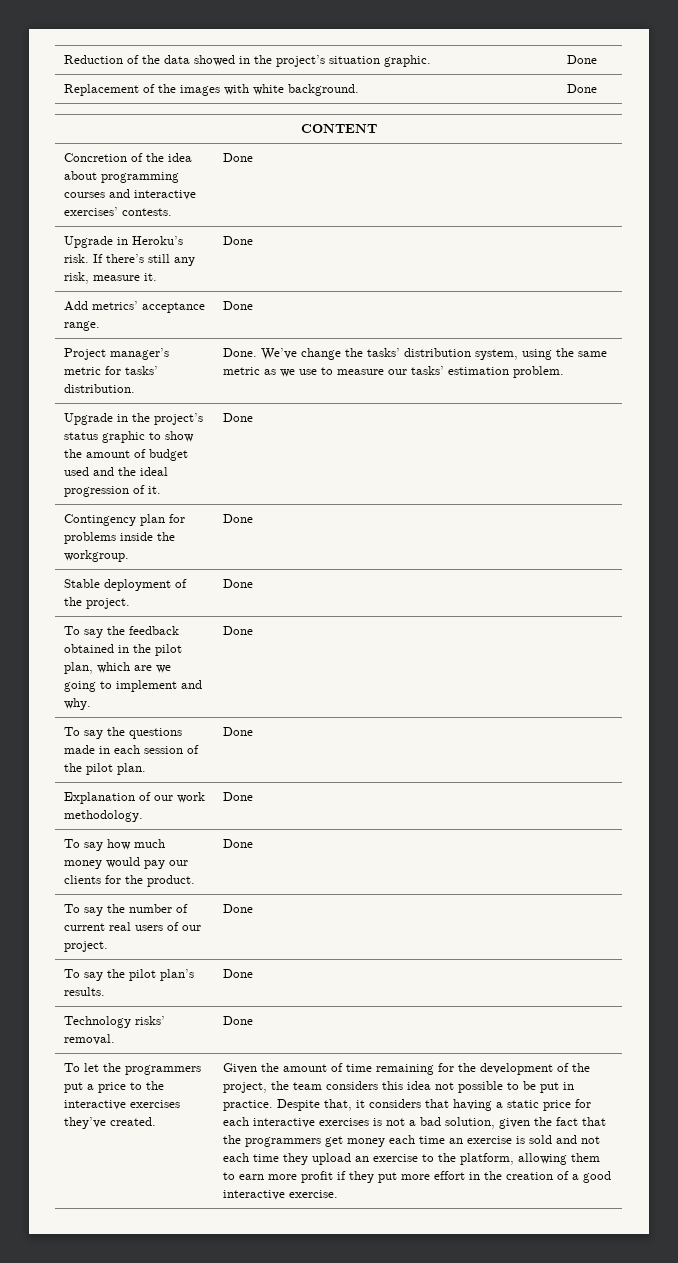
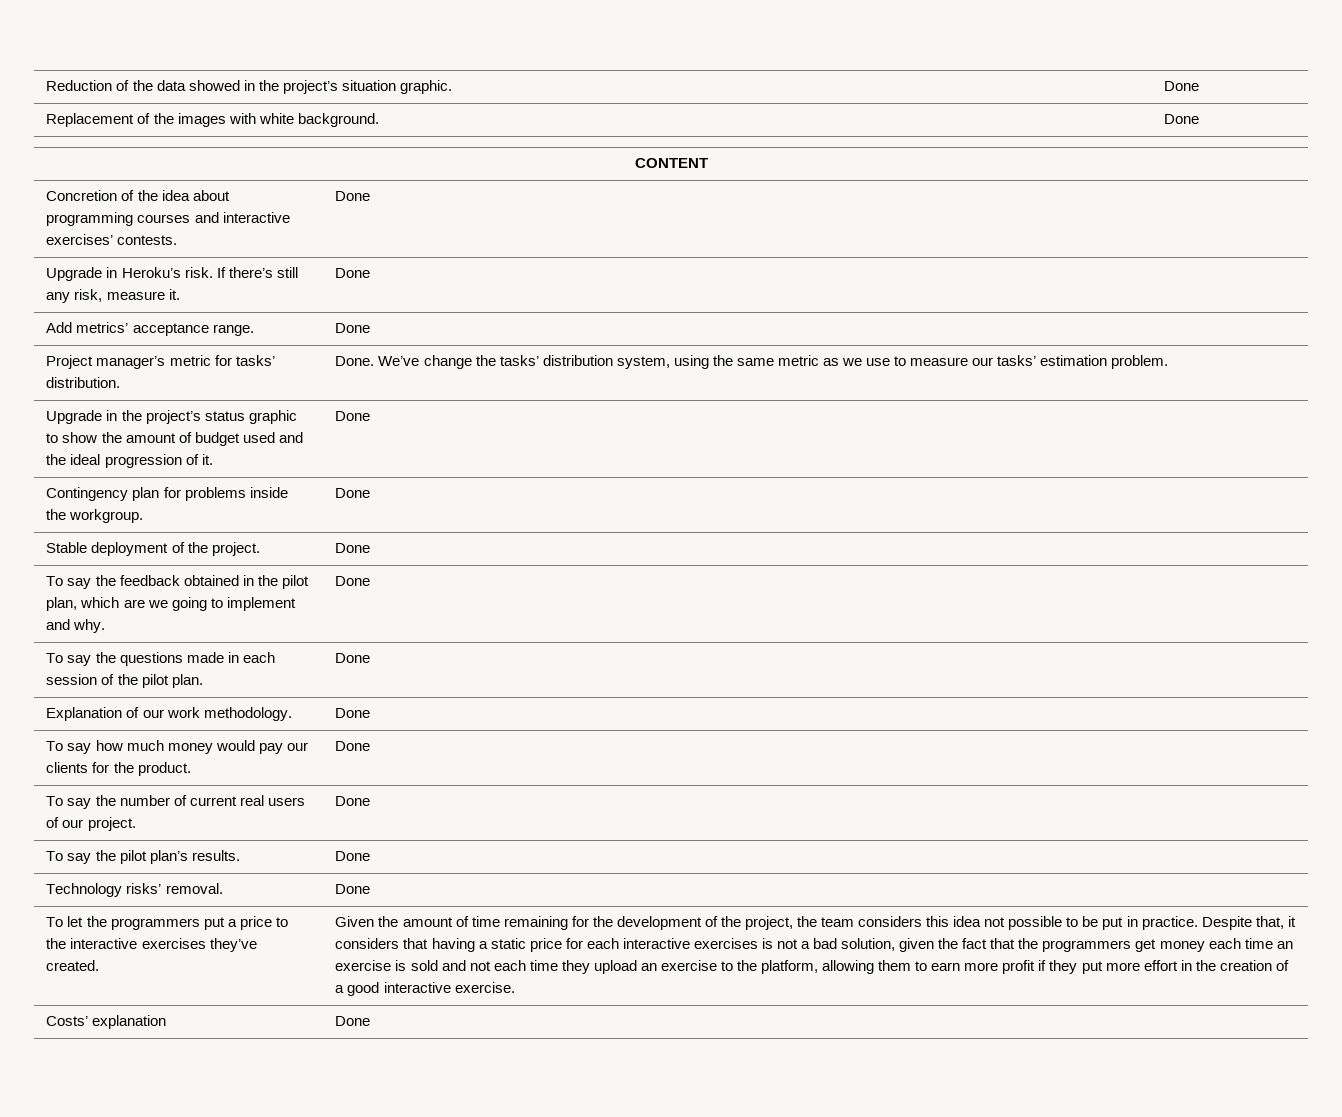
(338, 1194) none -> [46,1015,167,1029] [335,1016,371,1026] // Costs’ explanation | Done

